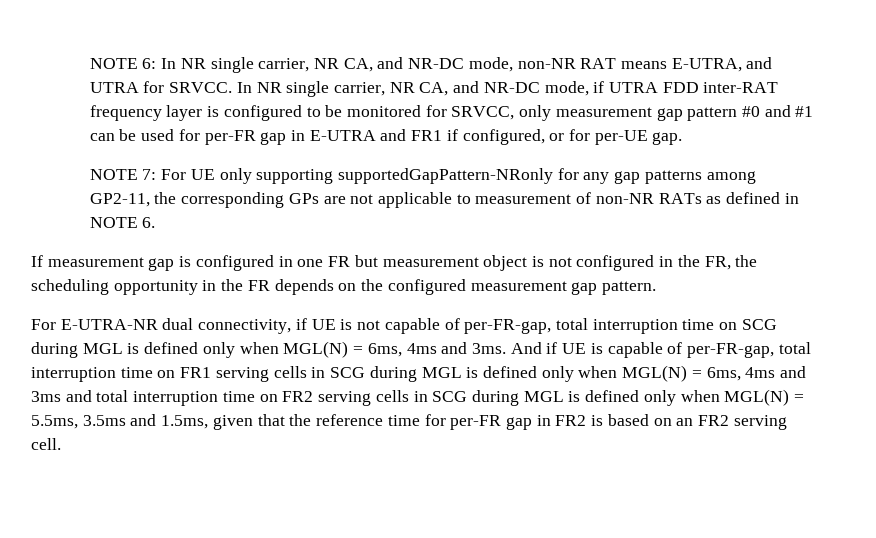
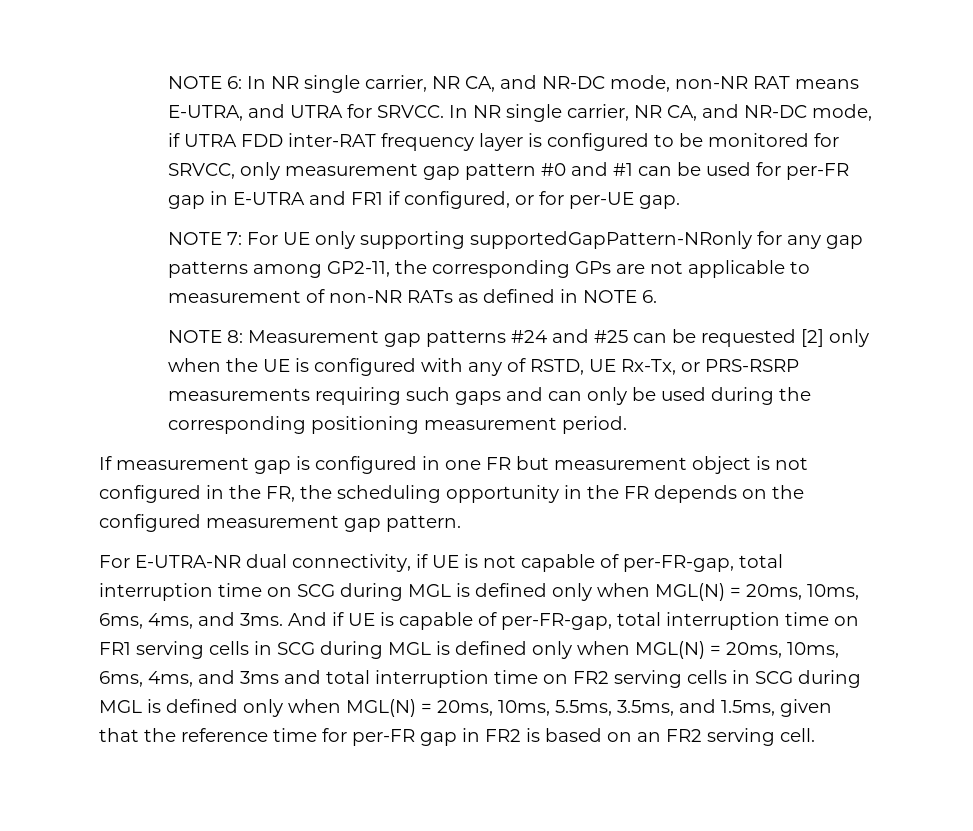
(156, 222) none -> [168,329,870,347] [168,358,800,376] [168,387,812,405] [168,416,628,434] // NOTE 8: Measurement gap patterns #24 and #25 can be requested [2] only when the UE is configured with any of RSTD, UE Rx-Tx, or PRS-RSRP measurements requiring such gaps and can only be used during the corresponding positioning measurement period.
[367,343,437,357] 6ms, 4ms -> [746,584,859,600] [99,613,193,629] 20ms, 10ms, 6ms, 4ms,
[706,367,776,381] 6ms, 4ms -> [726,642,839,658] [99,671,193,687] 20ms, 10ms, 6ms, 4ms,
[31,415,126,429] 5.5ms, 3.5ms -> [437,700,674,716] 20ms, 10ms, 5.5ms, 3.5ms,

